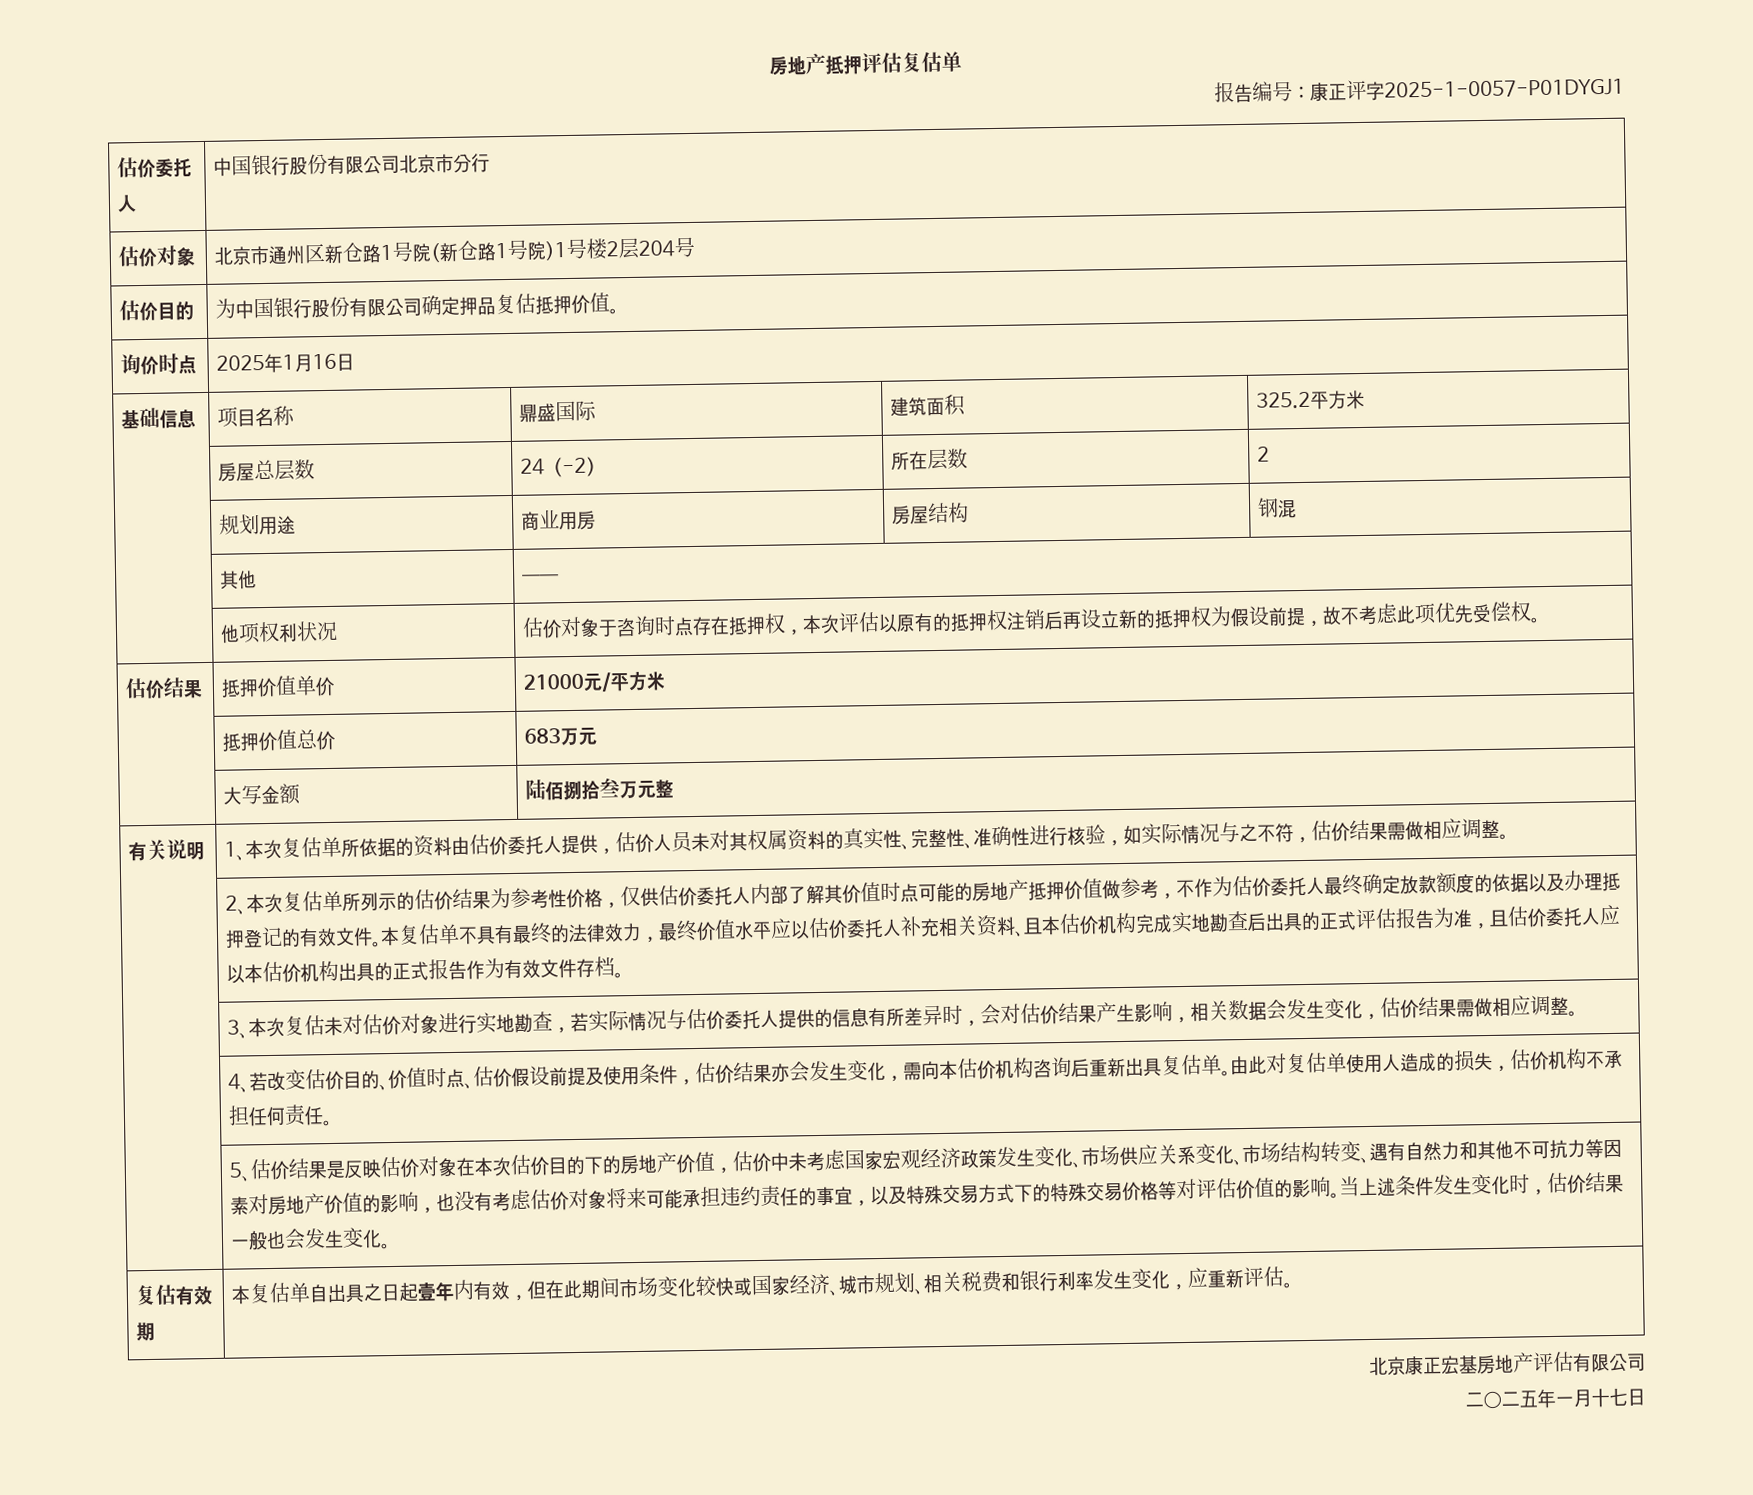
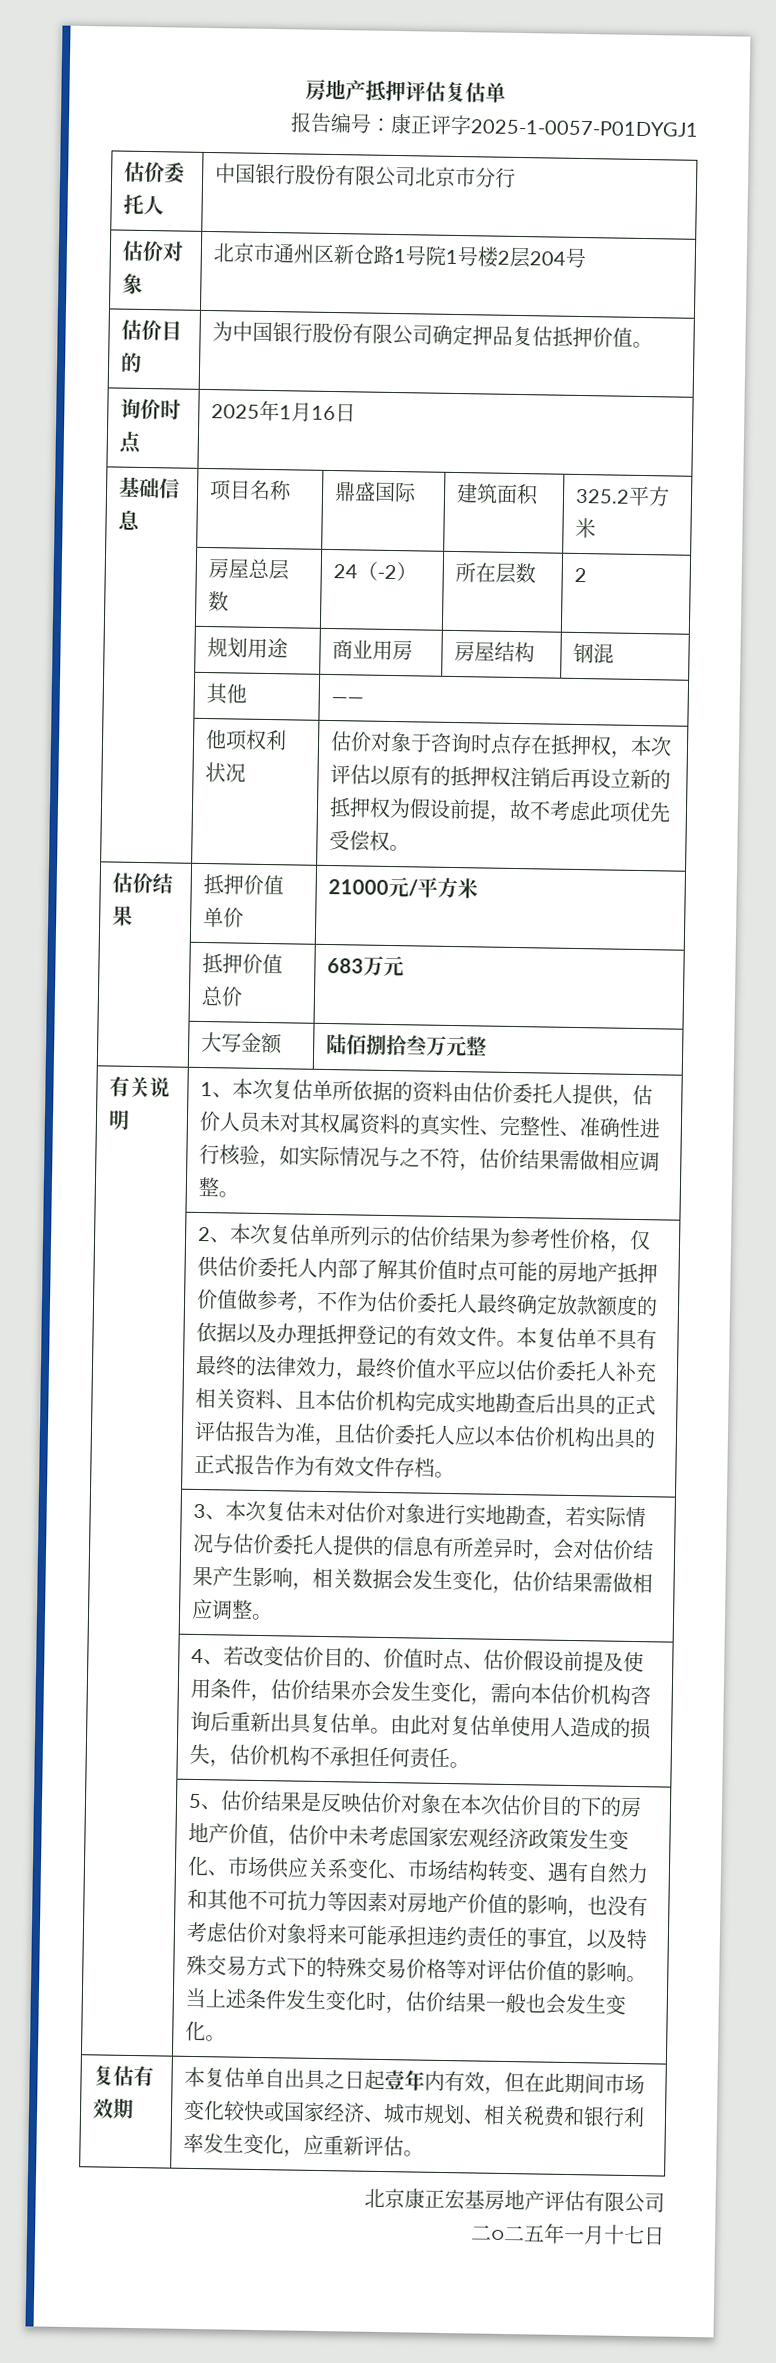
[430,239,568,263] (新仓路1号院)1 -> [445,249,459,265] 1

